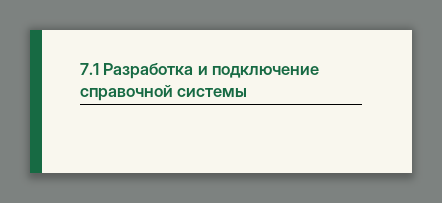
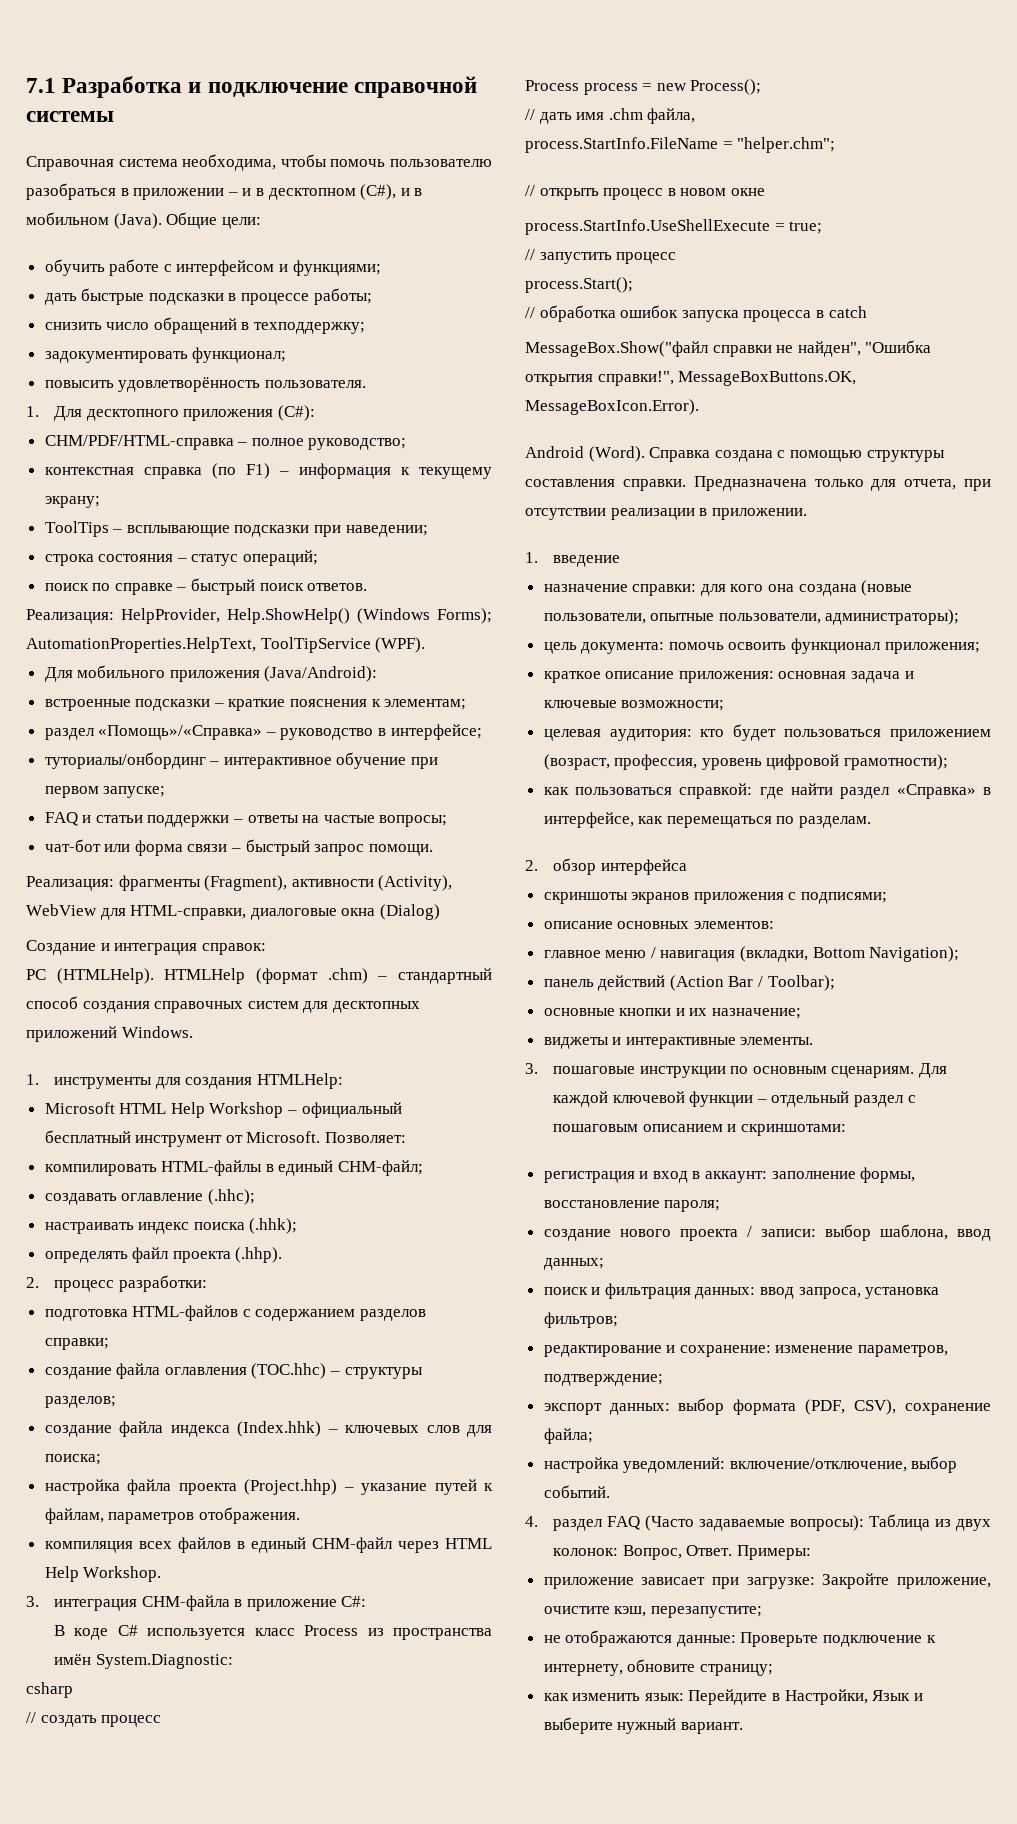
(248, 92) none -> [26,154,492,171] [26,183,423,200] [26,212,261,229] [44,259,381,276] [44,288,372,305] [44,317,366,334] [44,347,287,363] [44,377,366,392] [26,405,315,421] [44,435,407,450] [44,463,492,479] [44,496,100,508] [44,521,428,537] [44,550,319,566] [44,578,368,595] [26,608,492,624] [26,637,426,653] [44,665,378,682] [44,699,467,711] [44,724,482,740] [44,752,439,769] [44,786,166,798] [44,812,448,827] [44,839,433,856] [26,875,453,891] [26,904,440,920] [26,940,266,955] [26,968,493,984] [26,996,420,1013] [26,1026,193,1042] [26,1073,343,1089] [44,1102,402,1118] [44,1130,407,1147] [44,1160,424,1176] [44,1189,255,1205] [44,1218,298,1234] [44,1247,283,1263] [26,1275,207,1292] [44,1305,427,1321] [44,1338,109,1350] [44,1363,423,1379] [44,1396,116,1408] [44,1421,493,1437] [44,1454,101,1465] [44,1479,494,1495] [44,1507,300,1524] [44,1537,492,1553] [44,1566,162,1582] [26,1595,367,1611] [54,1625,492,1640] [54,1654,233,1669] [26,1682,73,1698] [26,1712,162,1727] [525,79,762,95] [525,108,696,124] [525,137,836,153] [525,185,765,200] [525,219,823,235] [525,249,677,264] [525,277,633,293] [525,305,867,322] [525,340,932,357] [525,371,857,386] [525,399,699,415] [525,446,945,462] [525,476,991,491] [525,508,807,520] [525,552,621,567] [543,580,913,596] [543,609,960,625] [543,638,980,654] [543,671,914,683] [543,700,725,711] [543,724,991,741] [543,754,949,770] [543,783,991,799] [543,812,872,828] [525,858,687,875] [543,892,888,904] [543,921,774,929] [543,946,960,962] [543,975,835,991] [543,1008,802,1019] [543,1037,814,1049] [525,1063,947,1078] [553,1091,916,1107] [553,1124,846,1136] [543,1167,916,1183] [543,1200,721,1212] [543,1224,991,1241] [543,1258,604,1270] [543,1283,940,1299] [543,1312,618,1328] [543,1345,949,1357] [543,1374,663,1386] [543,1398,991,1415] [543,1428,593,1444] [543,1456,958,1473] [543,1485,610,1498] [525,1514,991,1531] [553,1545,811,1560] [543,1573,991,1589] [543,1606,762,1618] [543,1630,936,1647] [543,1659,773,1676] [543,1689,923,1705] [543,1717,743,1734] // Справочная система необходима, чтобы помочь пользователю разобраться в приложении – и в десктопном (C#), и в мобильном (Java). Общие цели: // обучить работе с интерфейсом и функциями; // дать быстрые подсказки в процессе работы; // снизить число обращений в техподдержку; // задокументировать функционал; // повысить удовлетворённость пользователя. // 1. Для десктопного приложения (C#): // CHM/PDF/HTML‑справка – полное руководство; // контекстная справка (по F1) – информация к текущему экрану; // ToolTips – всплывающие подсказки при наведении; // строка состояния – статус операций; // поиск по справке – быстрый поиск ответов. // Реализация: HelpProvider, Help.ShowHelp() (Windows Forms); AutomationProperties.HelpText, ToolTipService (WPF). // Для мобильного приложения (Java/Android): // встроенные подсказки – краткие пояснения к элементам; // раздел «Помощь»/«Справка» – руководство в интерфейсе; // туториалы/онбординг – интерактивное обучение при первом запуске; // FAQ и статьи поддержки – ответы на частые вопросы; // чат‑бот или форма связи – быстрый запрос помощи. // Реализация: фрагменты (Fragment), активности (Activity), WebView для HTML‑справки, диалоговые окна (Dialog) // Создание и интеграция справок: // PC (HTMLHelp). HTMLHelp (формат .chm) – стандартный способ создания справочных систем для десктопных приложений Windows. // 1. инструменты для создания HTMLHelp: // Microsoft HTML Help Workshop – официальный бесплатный инструмент от Microsoft. Позволяет: // компилировать HTML‑файлы в единый CHM‑файл; // создавать оглавление (.hhc); // настраивать индекс поиска (.hhk); // определять файл проекта (.hhp). // 2. процесс разработки: // подготовка HTML‑файлов с содержанием разделов справки; // создание файла оглавления (TOC.hhc) – структуры разделов; // создание файла индекса (Index.hhk) – ключевых слов для поиска; // настройка файла проекта (Project.hhp) – указание путей к файлам, параметров отображения. // компиляция всех файлов в единый CHM‑файл через HTML Help Workshop. // 3. интеграция CHM‑файла в приложение C#: // В коде C# используется класс Process из пространства имён System.Diagnostic: // csharp // // создать процесс // Process process = new Process(); // // дать имя .chm файла, // process.StartInfo.FileName = "helper.chm"; // // открыть процесс в новом окне // process.StartInfo.UseShellExecute = true; // // запустить процесс // process.Start(); // // обработка ошибок запуска процесса в catch // MessageBox.Show("файл справки не найден", "Ошибка открытия справки!", MessageBoxButtons.OK, MessageBoxIcon.Error). // Android (Word). Справка создана с помощью структуры составления справки. Предназначена только для отчета, при отсутствии реализации в приложении. // 1. введение // назначение справки: для кого она создана (новые пользователи, опытные пользователи, администраторы); // цель документа: помочь освоить функционал приложения; // краткое описание приложения: основная задача и ключевые возможности; // целевая аудитория: кто будет пользоваться приложением (возраст, профессия, уровень цифровой грамотности); // как пользоваться справкой: где найти раздел «Справка» в интерфейсе, как перемещаться по разделам. // 2. обзор интерфейса // скриншоты экранов приложения с подписями; // описание основных элементов: // главное меню / навигация (вкладки, Bottom Navigation); // панель действий (Action Bar / Toolbar); // основные кнопки и их назначение; // виджеты и интерактивные элементы. // 3. пошаговые инструкции по основным сценариям. Для каждой ключевой функции – отдельный раздел с пошаговым описанием и скриншотами: // регистрация и вход в аккаунт: заполнение формы, восстановление пароля; // создание нового проекта / записи: выбор шаблона, ввод данных; // поиск и фильтрация данных: ввод запроса, установка фильтров; // редактирование и сохранение: изменение параметров, подтверждение; // экспорт данных: выбор формата (PDF, CSV), сохранение файла; // настройка уведомлений: включение/отключение, выбор событий. // 4. раздел FAQ (Часто задаваемые вопросы): Таблица из двух колонок: Вопрос, Ответ. Примеры: // приложение зависает при загрузке: Закройте приложение, очистите кэш, перезапустите; // не отображаются данные: Проверьте подключение к интернету, обновите страницу; // как изменить язык: Перейдите в Настройки, Язык и выберите нужный вариант.

